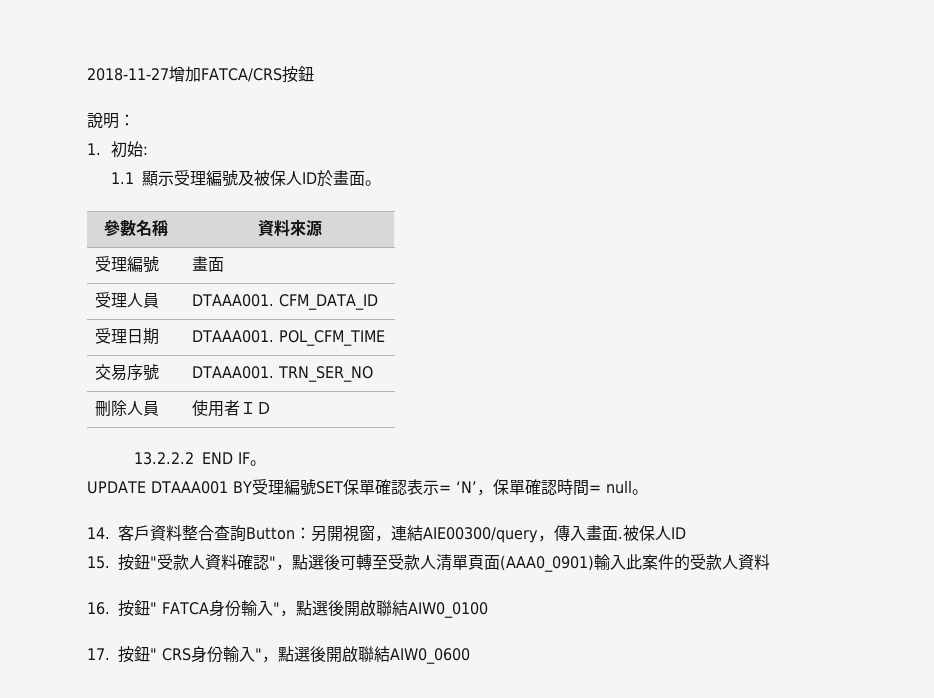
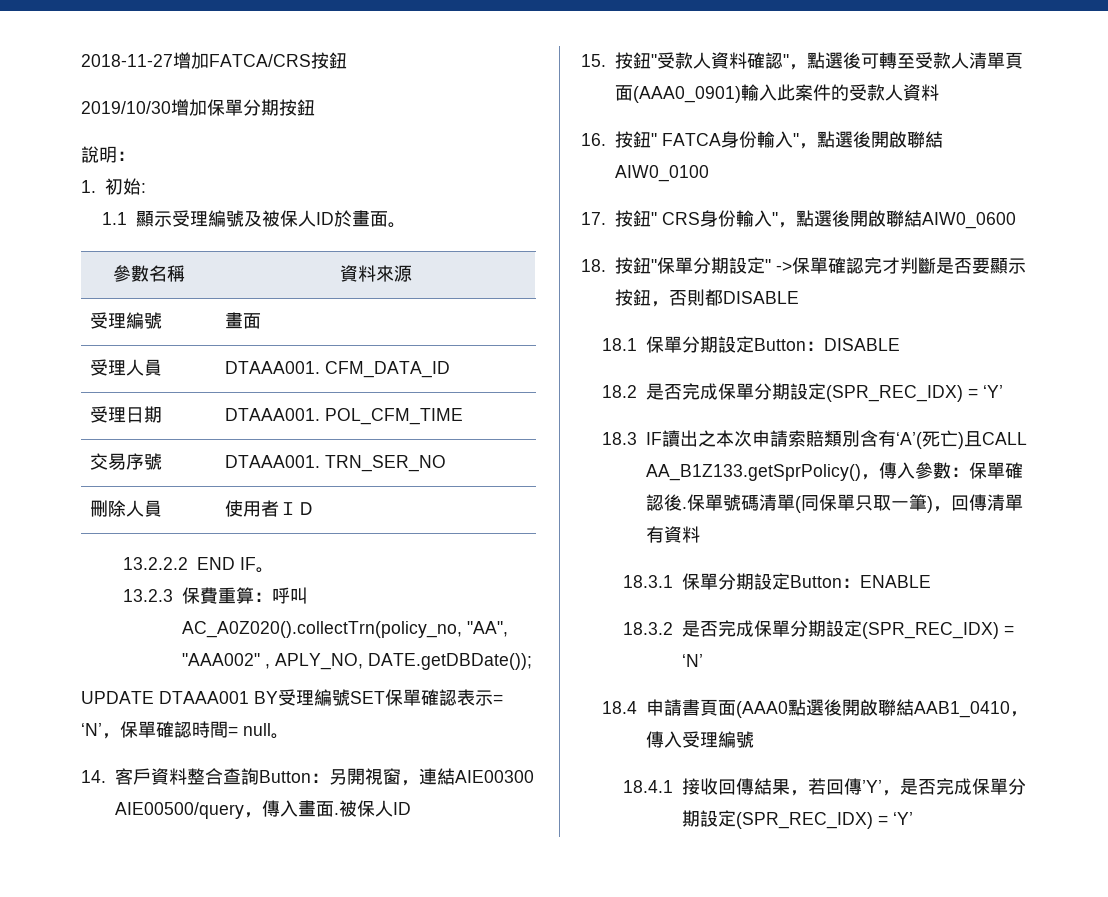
(314, 74) none -> [81,99,315,116] // 2019/10/30增加保單分期按鈕
(266, 463) none -> [122,587,308,604] [181,621,508,638] [181,653,532,670] // 13.2.3保費重算：呼叫AC_A0Z020().collectTrn(policy_no, "AA", "AAA002" , APLY_NO, DATE.getDBDate());
[423,527,538,543] AIE00300/query -> [454,770,534,783] [114,802,244,819] AIE00300 AIE00500/query
(470, 656) none -> [581,257,1026,274] [614,289,799,307] [601,336,900,353] [601,383,1003,402] [601,430,1027,449] [645,462,1023,481] [645,494,1023,513] [645,526,700,543] [622,573,931,590] [622,620,1014,639] [681,654,703,667] [601,699,1028,718] [645,731,754,748] [622,778,1026,796] [681,810,913,829] // 18.按鈕"保單分期設定" ->保單確認完才判斷是否要顯示按鈕，否則都DISABLE // 18.1保單分期設定Button：DISABLE // 18.2是否完成保單分期設定(SPR_REC_IDX) = ‘Y’ // 18.3 IF讀出之本次申請索賠類別含有‘A’(死亡)且CALL AA_B1Z133.getSprPolicy()，傳入參數：保單確認後.保單號碼清單(同保單只取一筆)，回傳清單有資料 // 18.3.1保單分期設定Button：ENABLE // 18.3.2是否完成保單分期設定(SPR_REC_IDX) = ‘N’ // 18.4申請書頁面(AAA0點選後開啟聯結AAB1_0410，傳入受理編號 // 18.4.1接收回傳結果，若回傳’Y’，是否完成保單分期設定(SPR_REC_IDX) = ‘Y’

